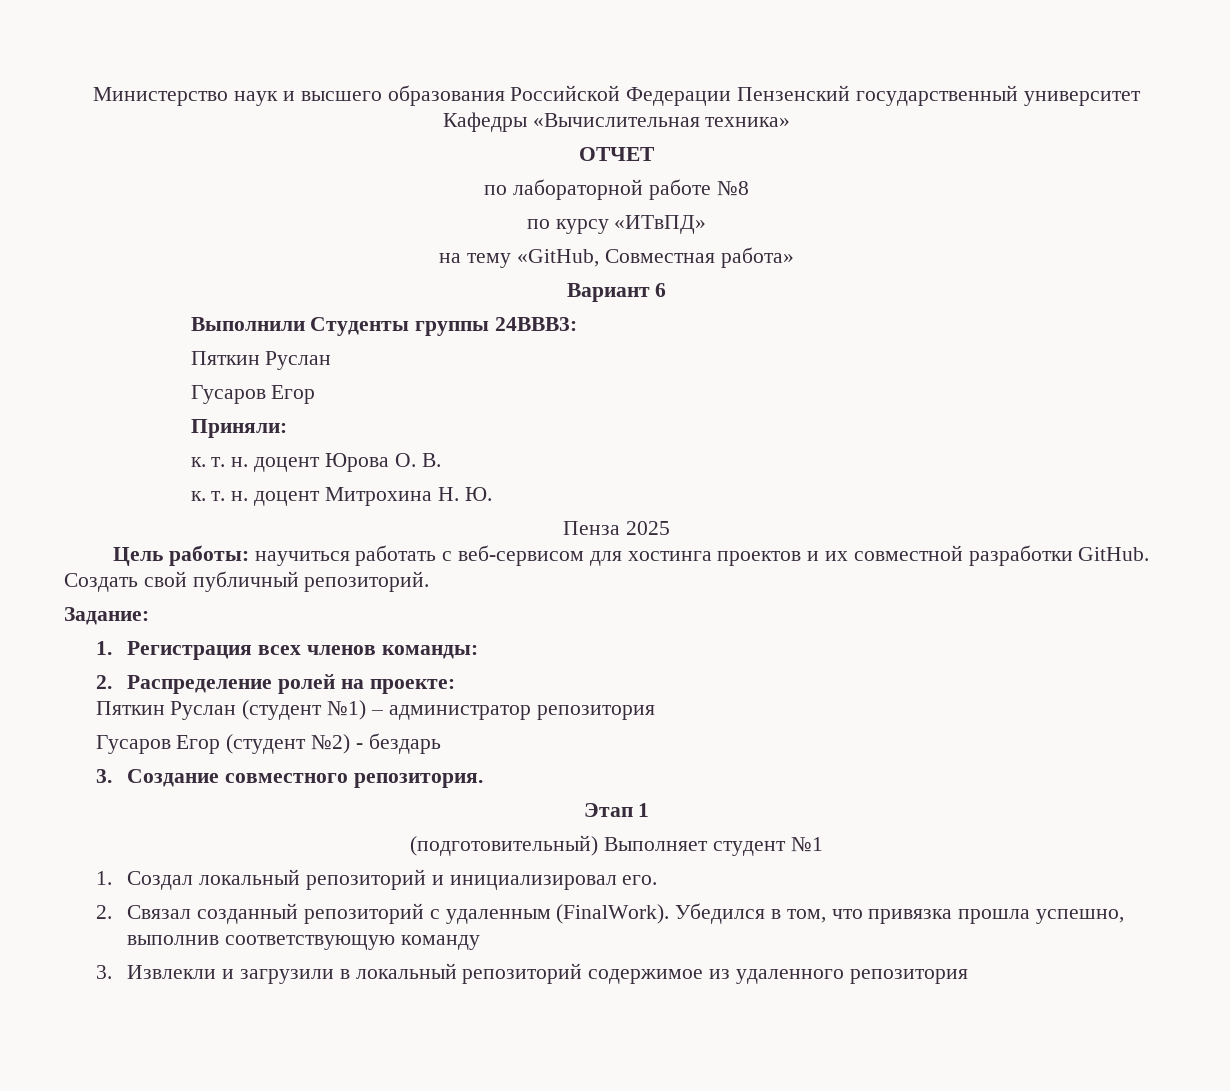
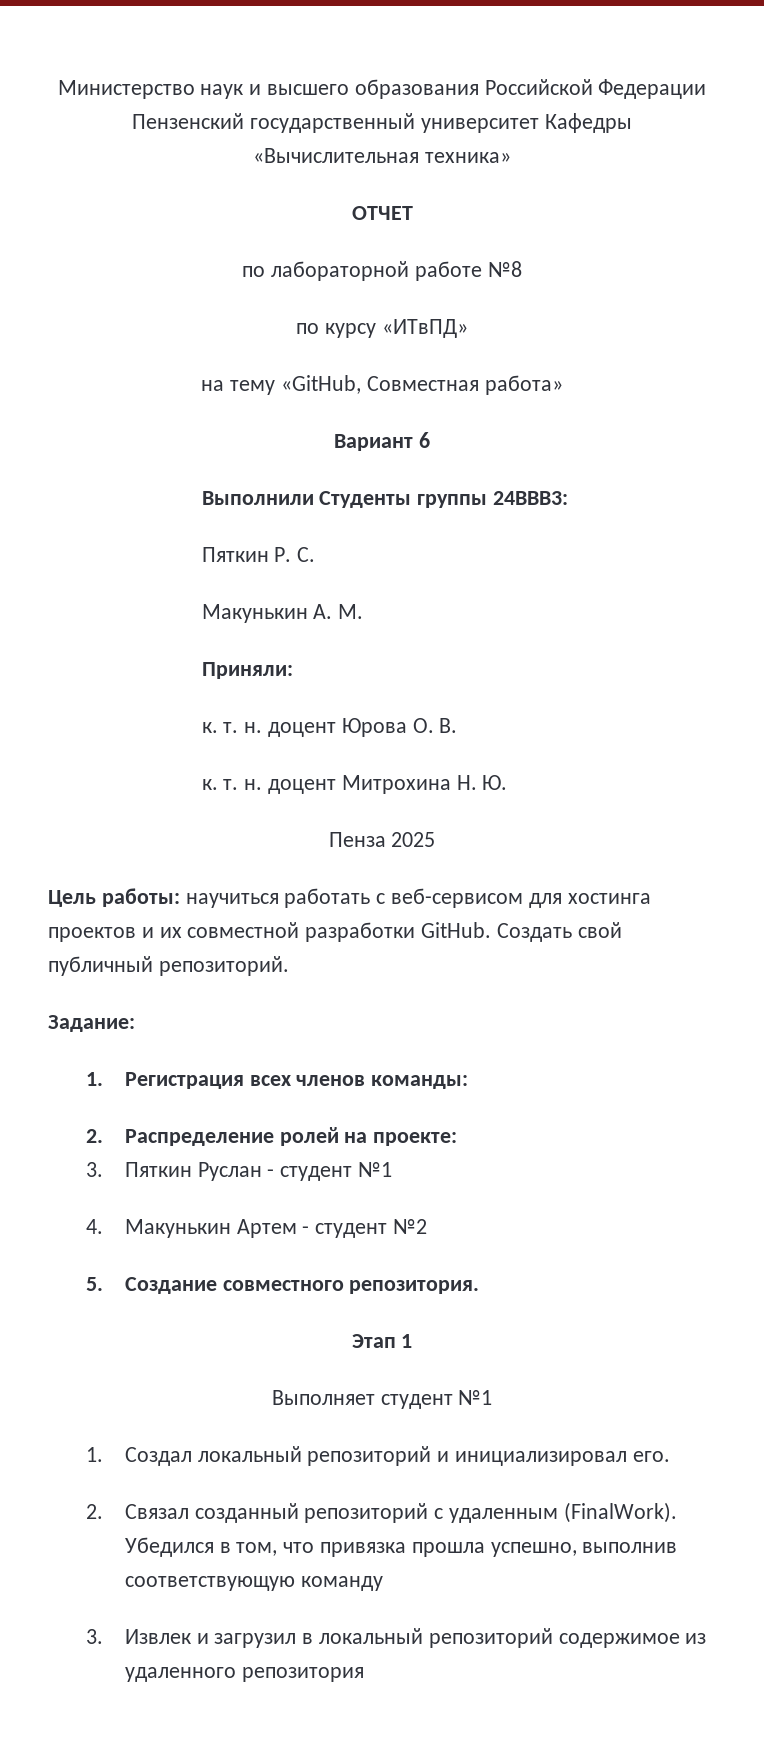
[265,351,332,370] [190,385,316,404] Руслан // Гусаров Егор -> [274,547,316,562] [201,604,364,623] Р. С. // Макунькин А. М.
[95,700,655,720] [95,733,441,754] [95,769,112,783] Пяткин Руслан (студент №1) – администратор репозитория // Гусаров Егор (студент №2) - бездарь // 3. -> [86,1162,393,1181] [86,1219,428,1238] [86,1277,104,1291] 3. Пяткин Руслан - студент №1 // 4. Макунькин Артем - студент №2 // 5.
[410,835,599,856] (подготовительный) -> (413, 1341) none
[127,965,334,984] Извлекли и загрузили -> [124,1629,297,1648] Извлек и загрузил

